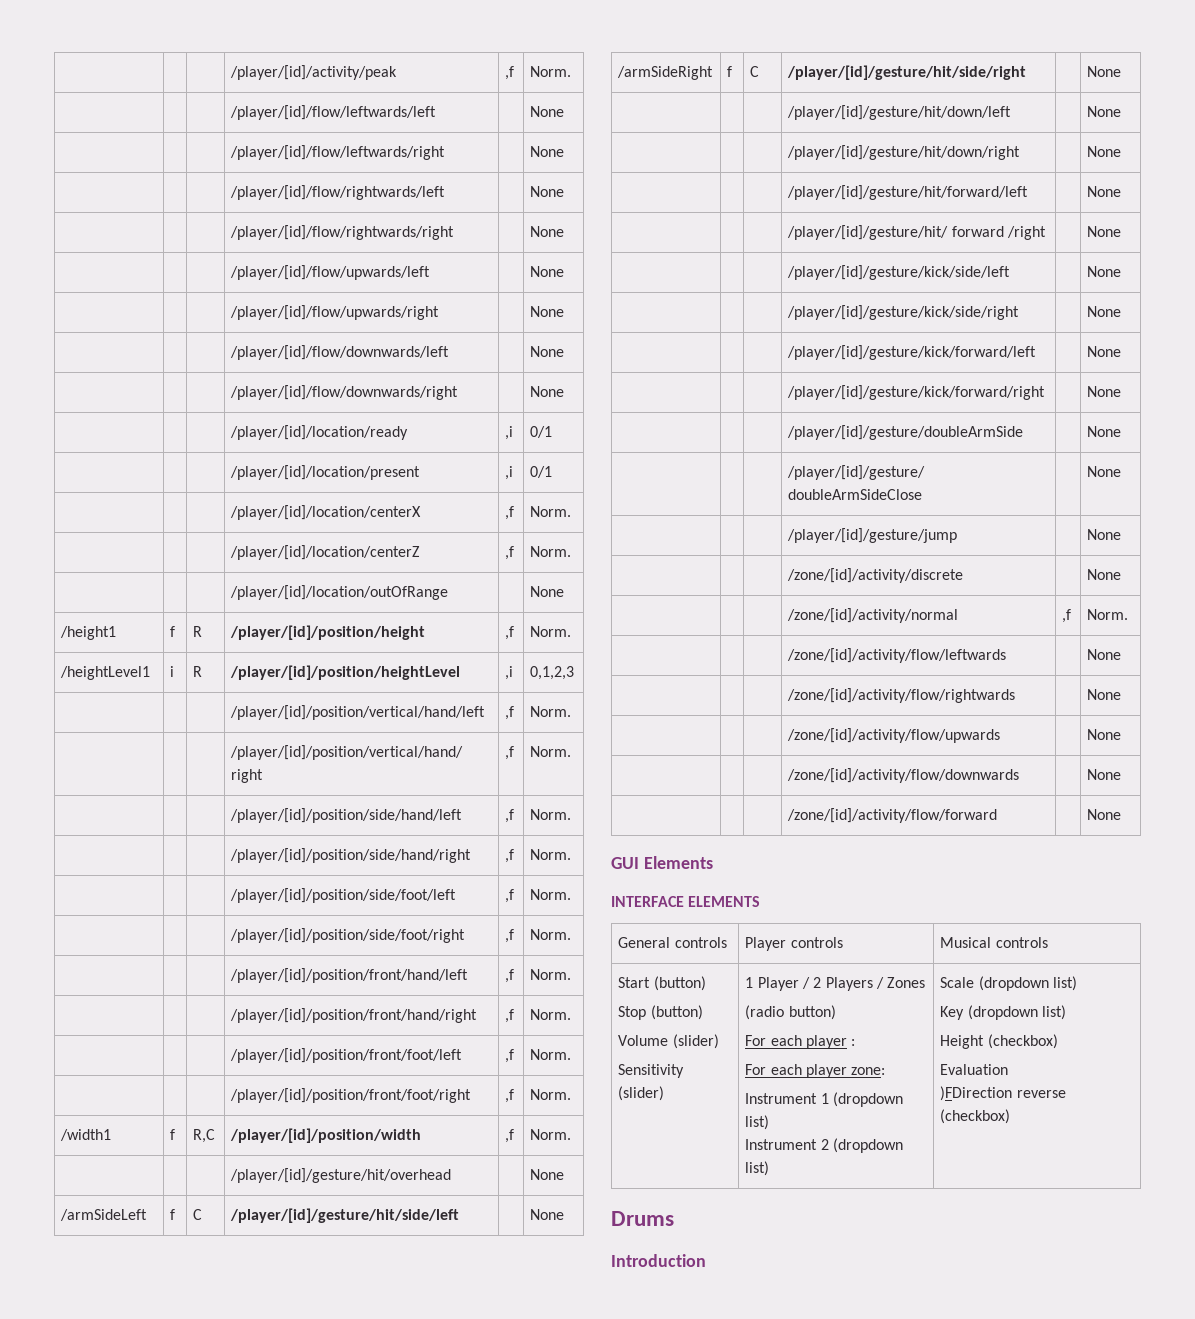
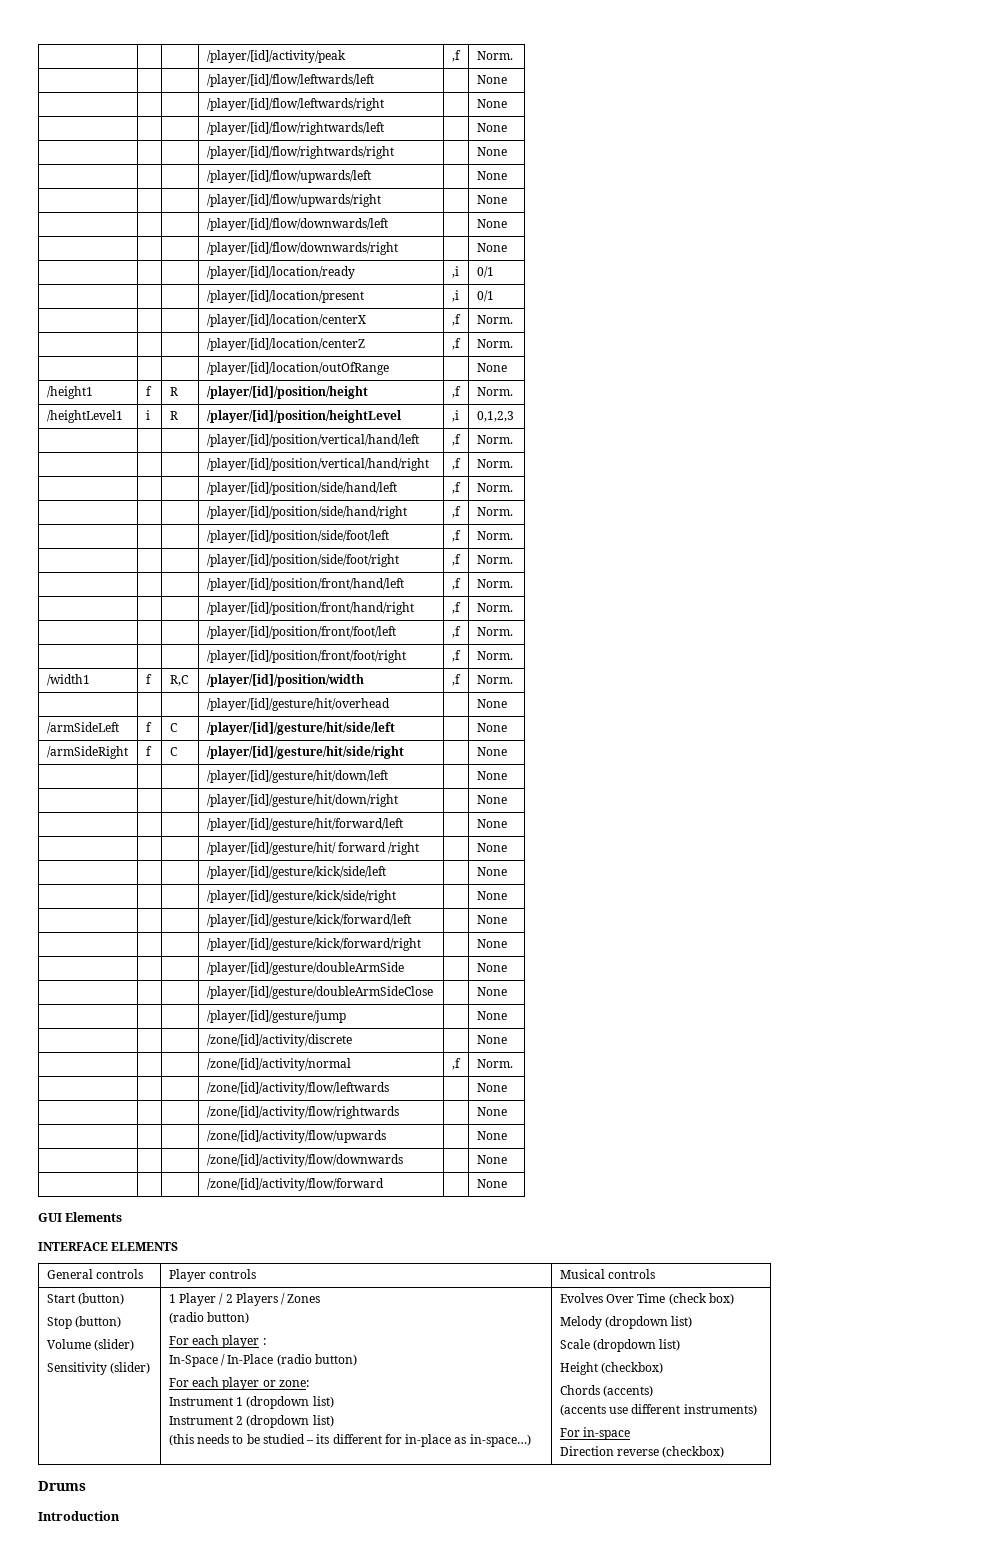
[745,1064,848,1078] // For each player -> [168,1354,357,1367] [168,1377,276,1390] // In-Space / In-Place (radio button) // For each player or
[940,976,1078,991] [940,1006,965,1020] | Scale (dropdown list) // Key -> [168,1434,531,1447] [559,1293,734,1305] [559,1316,693,1329] [559,1339,590,1349] // (this needs to be studied – its different for in-place as in-space…) | Evolves Over Time (check box) // Melody (dropdown list) // Scale
[940,1064,1009,1075] [940,1086,1013,1101] Evaluation // )FDirection -> [559,1385,654,1397] [559,1404,757,1416] [559,1427,631,1440] [559,1446,614,1456] Chords (accents) // (accents use different instruments) // For in-space // Direction

